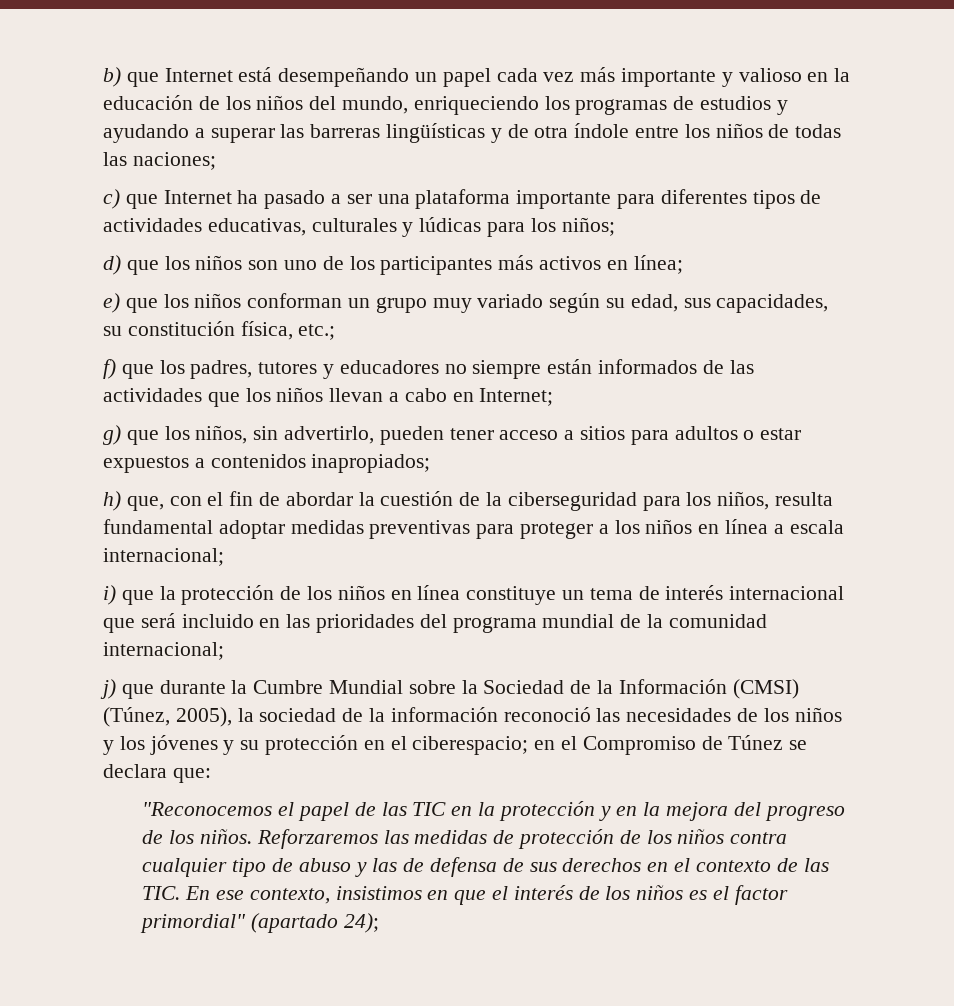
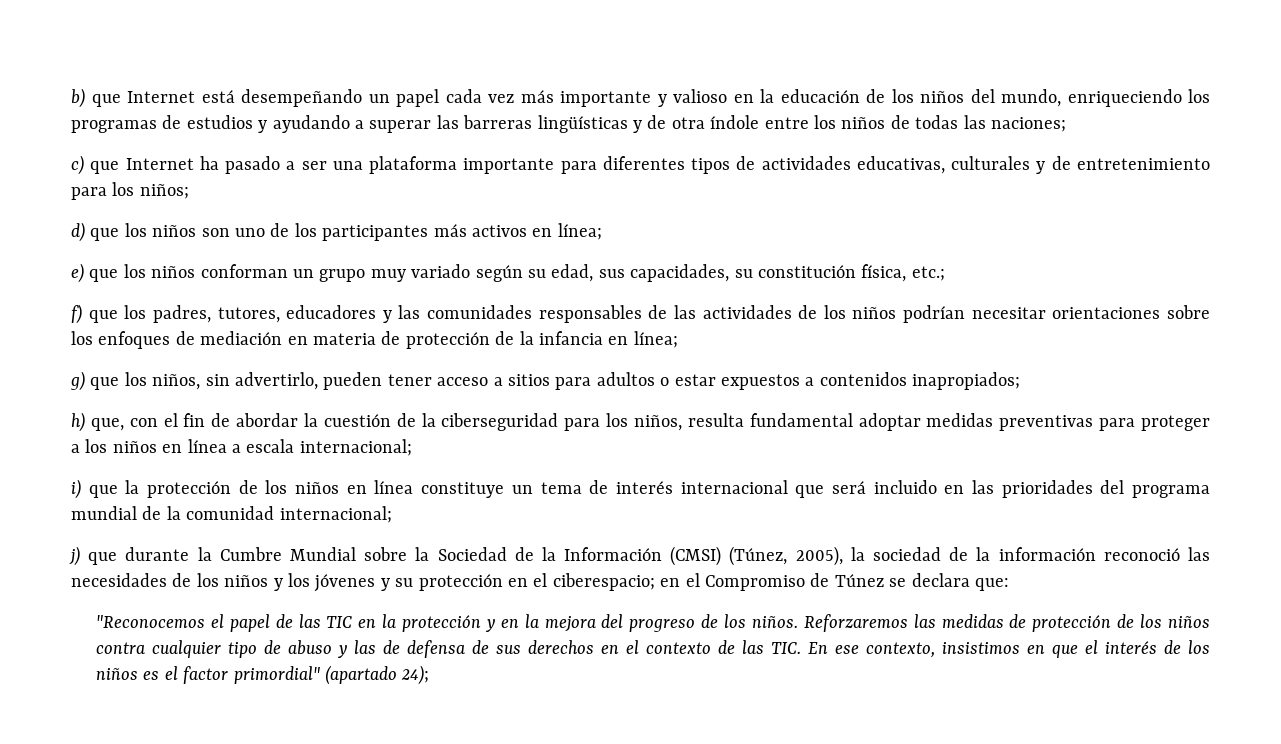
[419,217,482,232] lúdicas -> [1051,156,1211,170] de entretenimiento
[258,359,698,379] tutores y educadores no siempre están informados -> [217,305,642,323] tutores, educadores y las comunidades responsables
[207,387,554,407] que los niños llevan a cabo en Internet; -> [798,305,1210,323] [71,331,678,349] de los niños podrían necesitar orientaciones sobre los enfoques de mediación en materia de protección de la infancia en línea;

